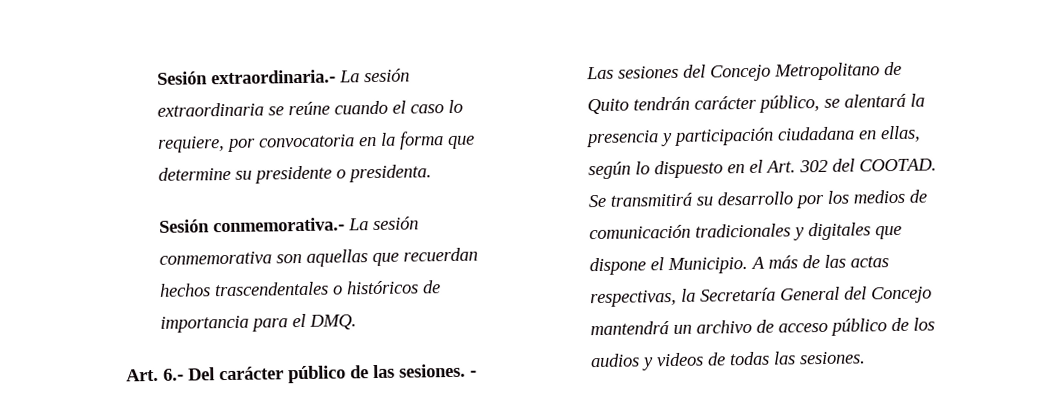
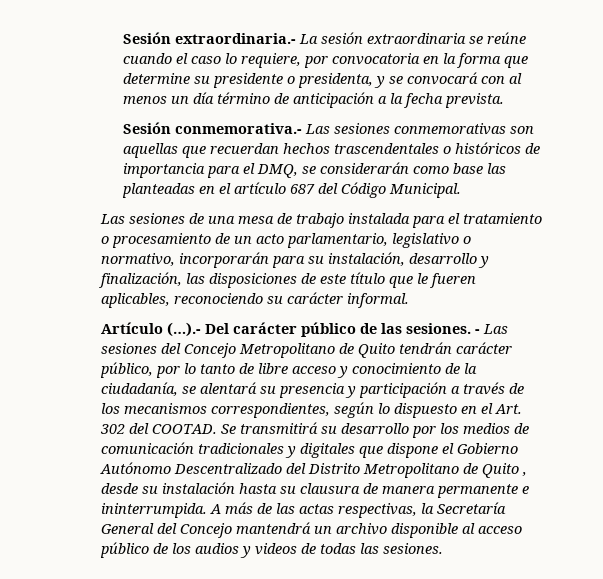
[347,164,432,183] presidenta. -> [298,72,523,88] [123,92,505,108] presidenta, y se convocará con al menos un día término de anticipación a la fecha prevista.
[347,216,419,231] [158,251,272,265] La sesión conmemorativa -> [305,123,507,135] Las sesiones conmemorativas
[308,314,357,330] [126,368,185,382] DMQ. // Art. 6.- -> [257,162,507,178] [122,182,462,198] [100,213,543,228] [101,233,472,248] [101,252,490,268] [98,272,477,288] [101,292,410,308] [101,322,202,337] DMQ, se considerarán como base las planteadas en el artículo 687 del Código Municipal. // Las sesiones de una mesa de trabajo instalada para el tratamiento o procesamiento de un acto parlamentario, legislativo o normativo, incorporarán para su instalación, desarrollo y finalización, las disposiciones de este título que le fueren aplicables, reconociendo su carácter informal. // Artículo (…).-
(821, 103) none -> [156,363,478,378] [101,382,179,396] por lo tanto de libre acceso y conocimiento de la ciudadanía,
[910,93,926,107] la -> [260,386,277,394] su
[777,125,922,143] ciudadana en ellas, -> [451,382,525,395] [101,403,331,418] a través de los mecanismos correspondientes,
[667,256,749,275] Municipio. -> [457,443,519,454] [100,462,528,478] [101,482,530,498] [101,503,208,518] Gobierno Autónomo Descentralizado del Distrito Metropolitano de Quito , desde su instalación hasta su clausura de manera permanente e ininterrumpida.
[756,319,775,333] de -> [391,523,476,538] disponible al

